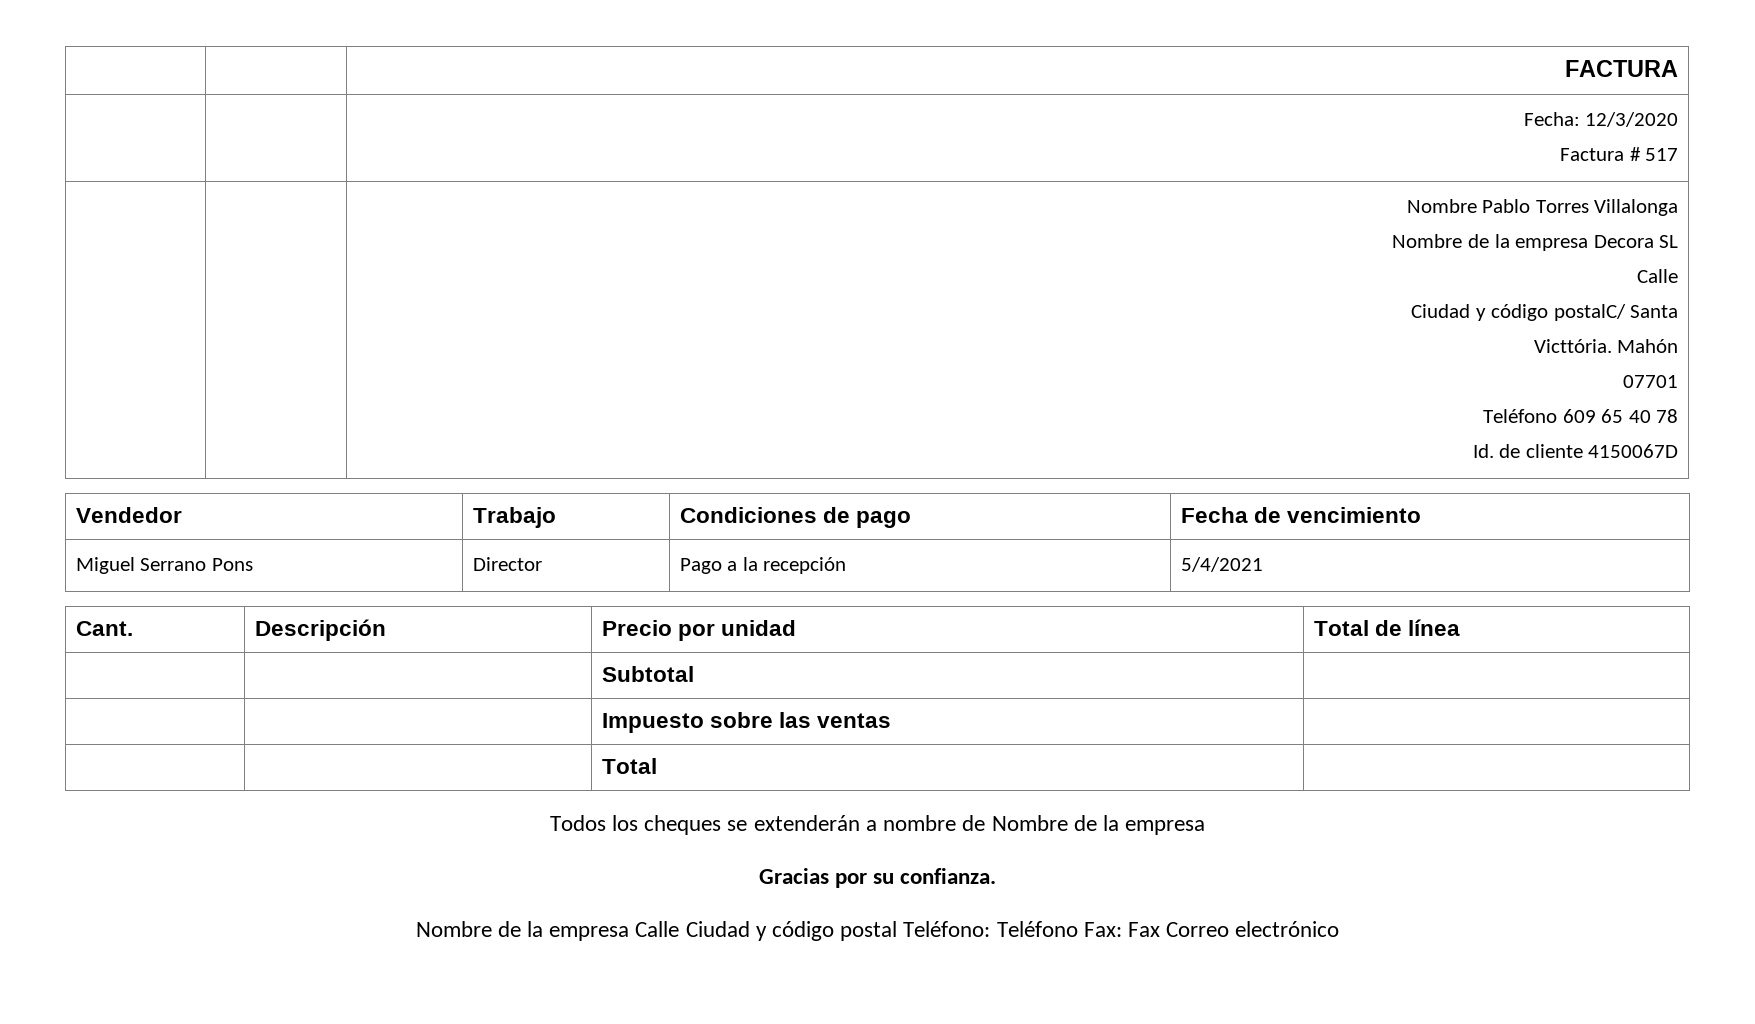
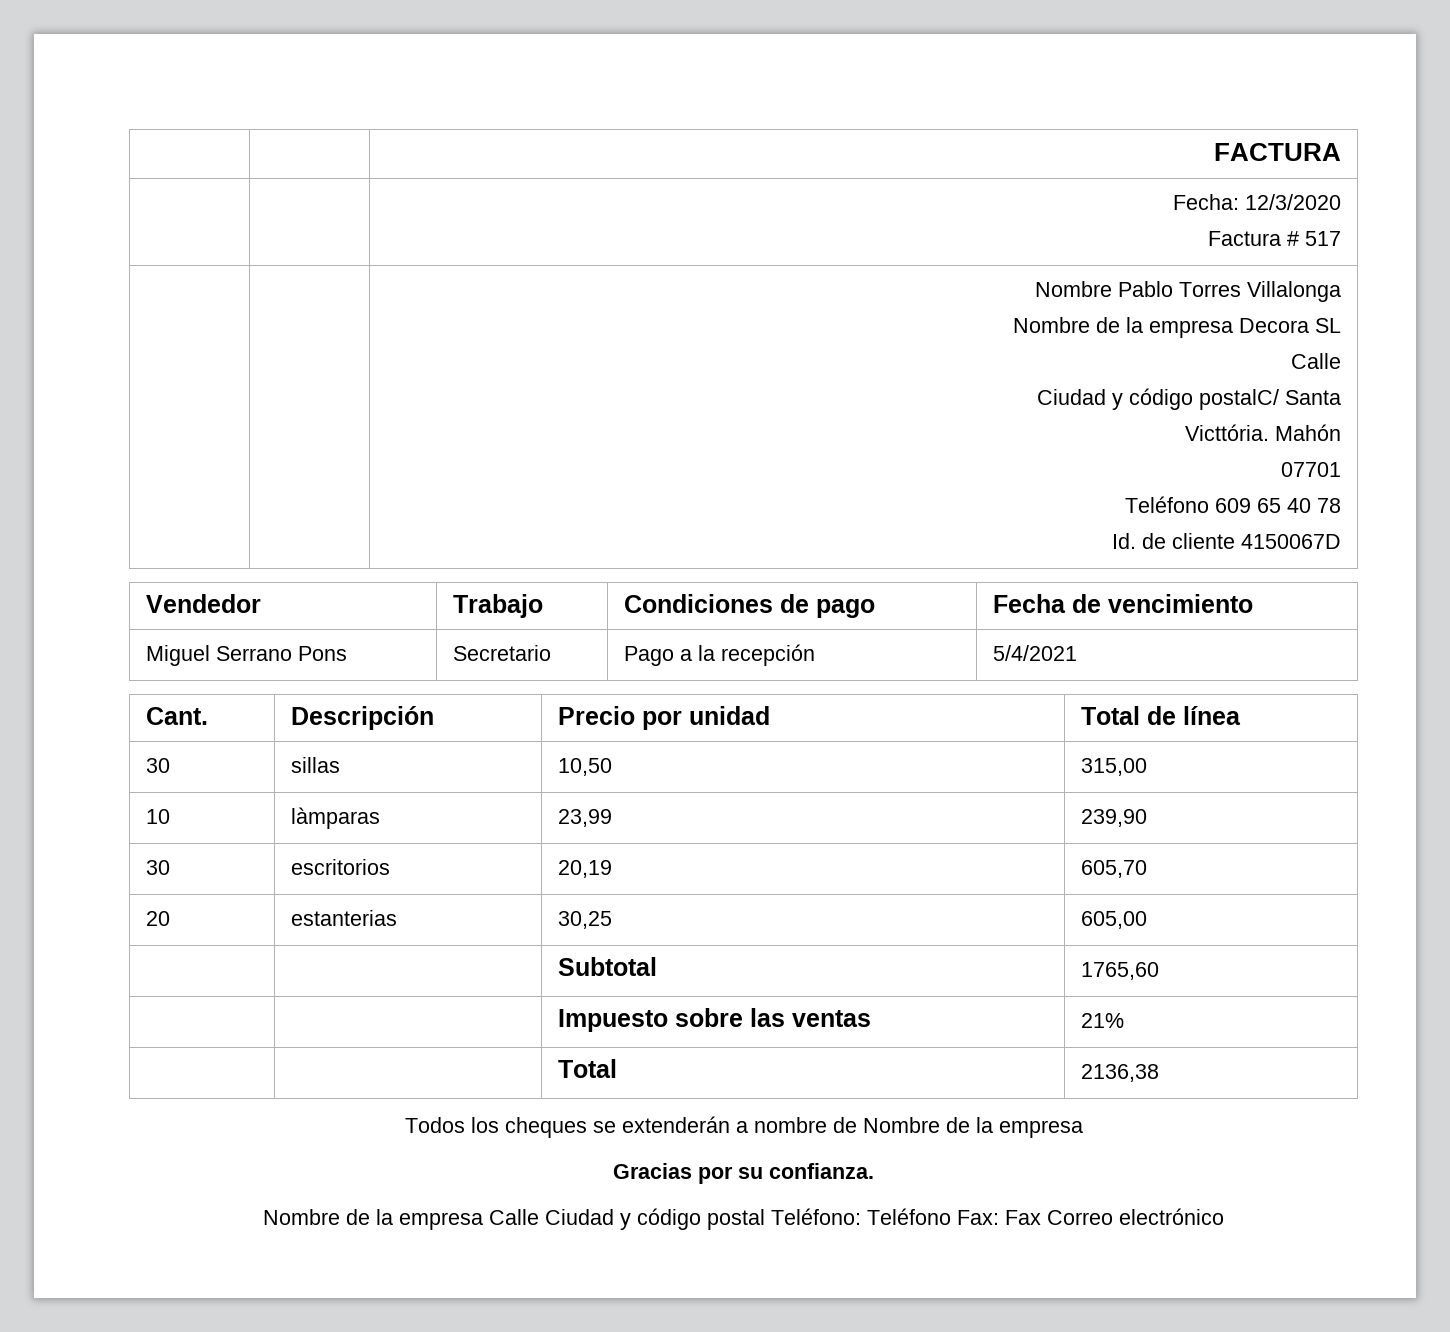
[472,557,542,571] Director -> [453,645,552,661] Secretario
(1461, 627) none -> [146,758,171,773] [291,757,341,773] [558,758,613,776] [1081,758,1148,776] [146,809,171,824] [291,807,381,829] [558,809,613,827] [1081,809,1148,827] [146,860,171,875] [291,859,391,875] [558,860,613,878] [1081,860,1148,878] [146,911,171,926] [291,910,398,926] [558,911,613,929] [1081,911,1148,929] // 30 | sillas | 10,50 | 315,00 // 10 | làmparas | 23,99 | 239,90 // 30 | escritorios | 20,19 | 605,70 // 20 | estanterias | 30,25 | 605,00
(694, 674) none -> [1081,962,1160,980] 1765,60
(892, 720) none -> [1081,1013,1125,1028] 21%
(657, 766) none -> [1081,1064,1160,1082] 2136,38

